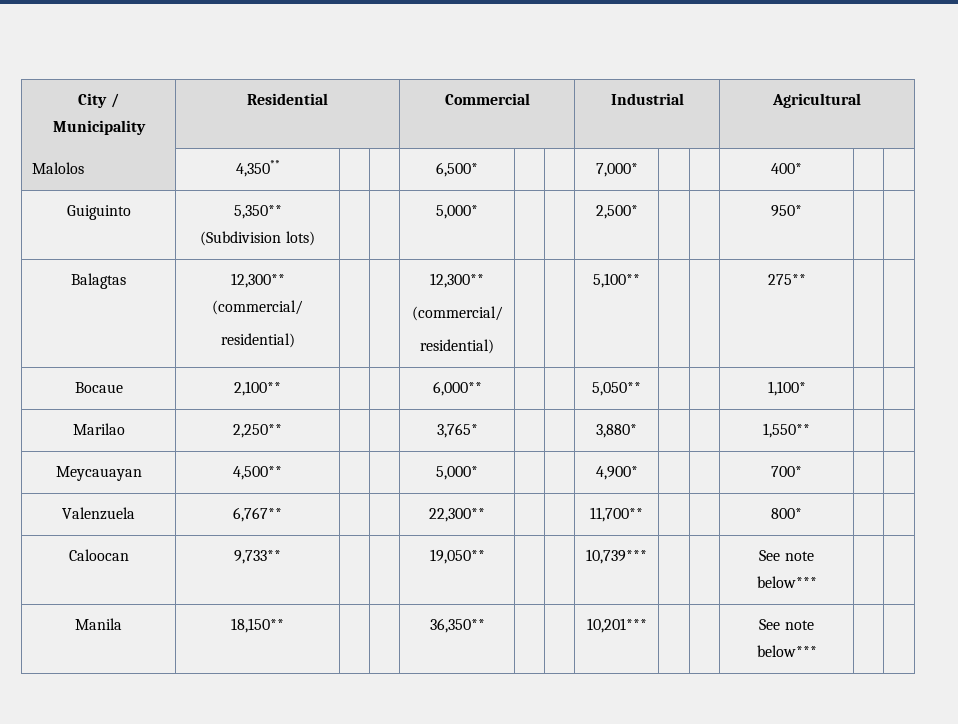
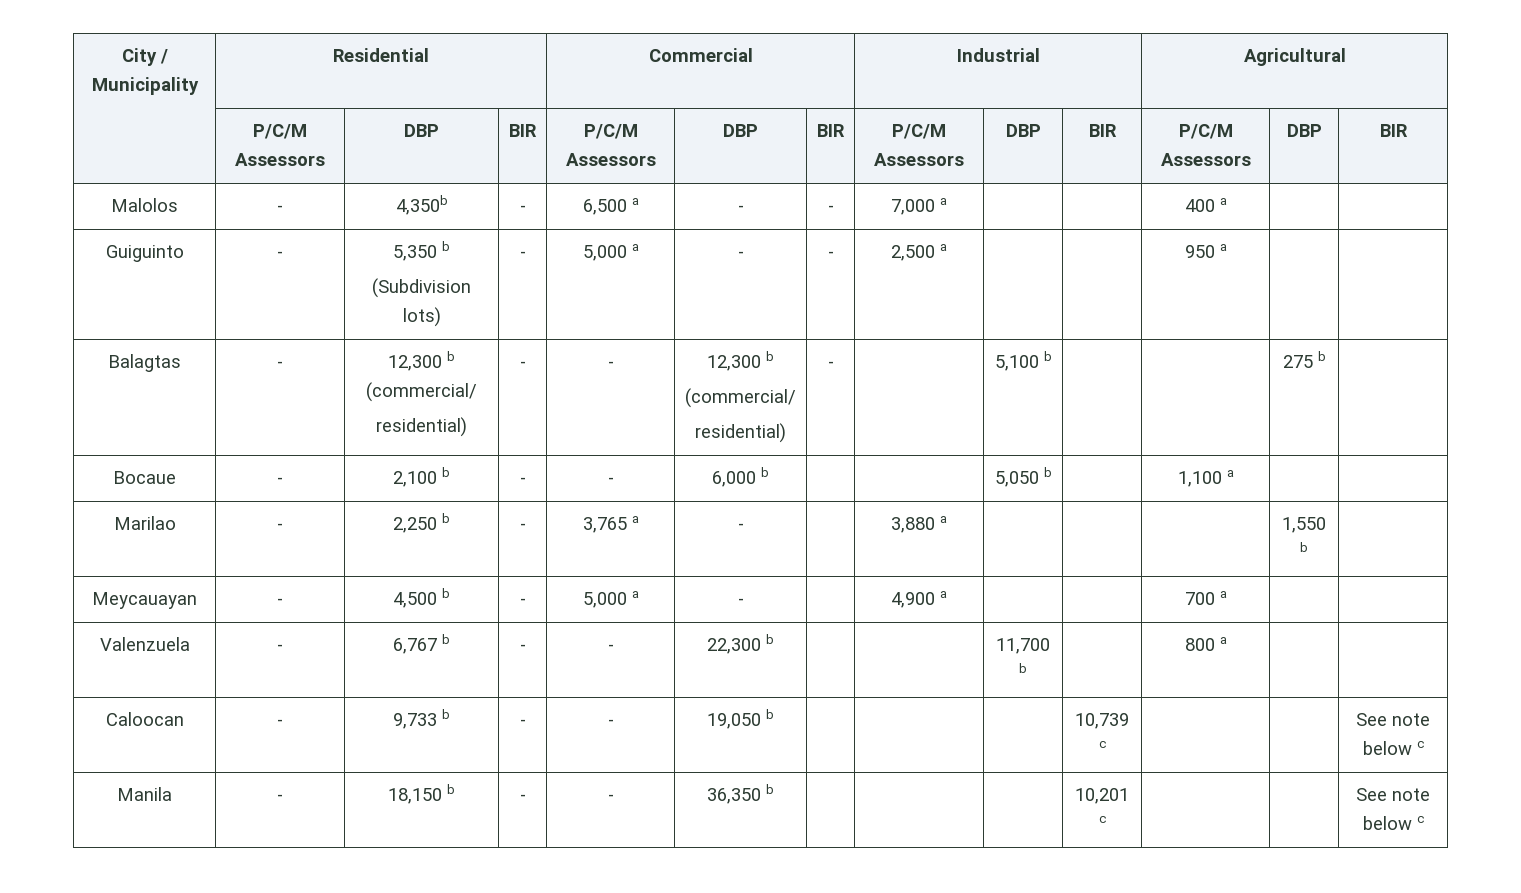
[32,162,85,174] [235,160,280,177] [436,162,478,177] [595,163,638,177] [771,163,802,174] [66,205,131,220] [233,205,282,219] [200,231,315,246] [436,205,478,219] [595,205,638,219] [771,205,802,217] [71,273,126,289] [230,273,285,288] [212,300,303,315] [220,333,295,348] [430,273,484,288] [411,306,503,321] [420,339,494,354] [593,273,640,288] [767,274,806,285] [74,382,123,393] [234,381,281,396] [432,381,482,396] [592,382,641,396] [767,381,806,396] [72,423,125,435] [233,424,282,438] [436,423,478,438] [596,424,637,438] [763,423,810,438] [55,466,142,481] [233,466,282,480] [436,466,478,480] [595,466,638,480] [771,466,802,477] [62,507,135,520] [233,507,282,522] [429,508,485,522] [590,507,643,522] [771,508,802,519] [68,549,129,561] [234,550,281,564] [429,549,485,564] [586,549,647,564] [759,550,814,561] [756,576,817,588] Malolos | 4,350** | | | 6,500* | | | 7,000* | | | 400* | | // Guiguinto | 5,350** // (Subdivision lots) | | | 5,000* | | | 2,500* | | | 950* | | // Balagtas | 12,300** (commercial/ // residential) | | | 12,300** // (commercial/ // residential) | | | 5,100** | | | 275** | | // Bocaue | 2,100** | | | 6,000** | | | 5,050** | | | 1,100* | | // Marilao | 2,250** | | | 3,765* | | | 3,880* | | | 1,550** | | // Meycauayan | 4,500** | | | 5,000* | | | 4,900* | | | 700* | | // Valenzuela | 6,767** | | | 22,300** | | | 11,700** | | | 800* | | // Caloocan | 9,733** | | | 19,050** | | | 10,739*** | | | See note below*** | | -> [253,124,307,139] [235,153,325,166] [404,124,439,137] [509,124,537,137] [583,124,638,139] [565,153,656,166] [723,124,758,137] [817,124,845,137] [892,124,946,139] [874,153,964,166] [1005,124,1041,137] [1088,124,1117,137] [1178,124,1233,139] [1160,153,1251,166] [1286,124,1322,137] [1379,124,1408,137] [111,198,178,212] [277,205,283,212] [395,195,448,215] [519,205,526,212] [582,198,639,215] [737,205,744,212] [827,205,834,212] [891,198,947,215] [1184,198,1227,212] [105,245,184,262] [277,251,283,258] [393,241,450,261] [372,278,471,298] [402,307,441,327] [519,251,526,258] [582,244,639,261] [737,251,744,258] [827,251,834,258] [891,244,947,261] [1184,244,1227,258] [108,354,181,372] [277,361,283,368] [388,351,455,371] [366,382,477,402] [376,417,467,437] [519,361,526,368] [607,361,614,368] [707,351,774,371] [685,388,796,408] [695,423,786,443] [827,361,834,368] [994,351,1052,371] [1282,351,1326,368] [113,471,176,484] [277,477,283,484] [393,467,450,487] [519,477,526,484] [607,477,614,484] [712,467,769,487] [994,467,1052,487] [1177,470,1234,487] [113,516,176,530] [277,523,283,530] [393,513,450,533] [519,523,526,530] [582,516,639,533] [737,523,744,530] [891,516,947,533] [1282,517,1326,533] [1300,542,1308,552] [92,592,197,609] [277,598,283,605] [393,588,450,608] [519,598,526,605] [582,591,639,608] [737,598,744,605] [891,591,947,608] [1184,591,1227,605] [99,637,190,651] [277,644,283,651] [393,634,450,654] [519,644,526,651] [607,644,614,651] [707,634,774,654] [996,638,1050,654] [1019,663,1027,673] [1184,637,1227,651] [105,712,184,726] [277,719,283,726] [393,709,450,729] [519,719,526,726] [607,719,614,726] [707,709,774,729] [1075,713,1129,729] [1098,741,1106,748] [1356,713,1430,726] [1362,741,1424,755] | P/C/M Assessors | DBP | BIR | P/C/M Assessors | DBP | BIR | P/C/M Assessors | DBP | BIR | P/C/M Assessors | DBP | BIR // Malolos | - | 4,350b | - | 6,500 a | - | - | 7,000 a | | | 400 a | | // Guiguinto | - | 5,350 b // (Subdivision lots) | - | 5,000 a | - | - | 2,500 a | | | 950 a | | // Balagtas | - | 12,300 b (commercial/ // residential) | - | - | 12,300 b // (commercial/ // residential) | - | | 5,100 b | | | 275 b | // Bocaue | - | 2,100 b | - | - | 6,000 b | | | 5,050 b | | 1,100 a | | // Marilao | - | 2,250 b | - | 3,765 a | - | | 3,880 a | | | | 1,550 b | // Meycauayan | - | 4,500 b | - | 5,000 a | - | | 4,900 a | | | 700 a | | // Valenzuela | - | 6,767 b | - | - | 22,300 b | | | 11,700 b | | 800 a | | // Caloocan | - | 9,733 b | - | - | 19,050 b | | | | 10,739 c | | | See note below c
[231,618,284,633] [429,618,485,633] [586,618,647,633] [759,619,814,630] [756,645,817,657] 18,150** | | | 36,350** | | | 10,201*** | | | See note below*** | | -> [277,794,283,801] [388,784,455,804] [519,794,526,801] [607,794,614,801] [707,784,774,804] [1075,788,1129,804] [1098,816,1106,823] [1356,788,1430,801] [1362,816,1424,830] - | 18,150 b | - | - | 36,350 b | | | | 10,201 c | | | See note below c

